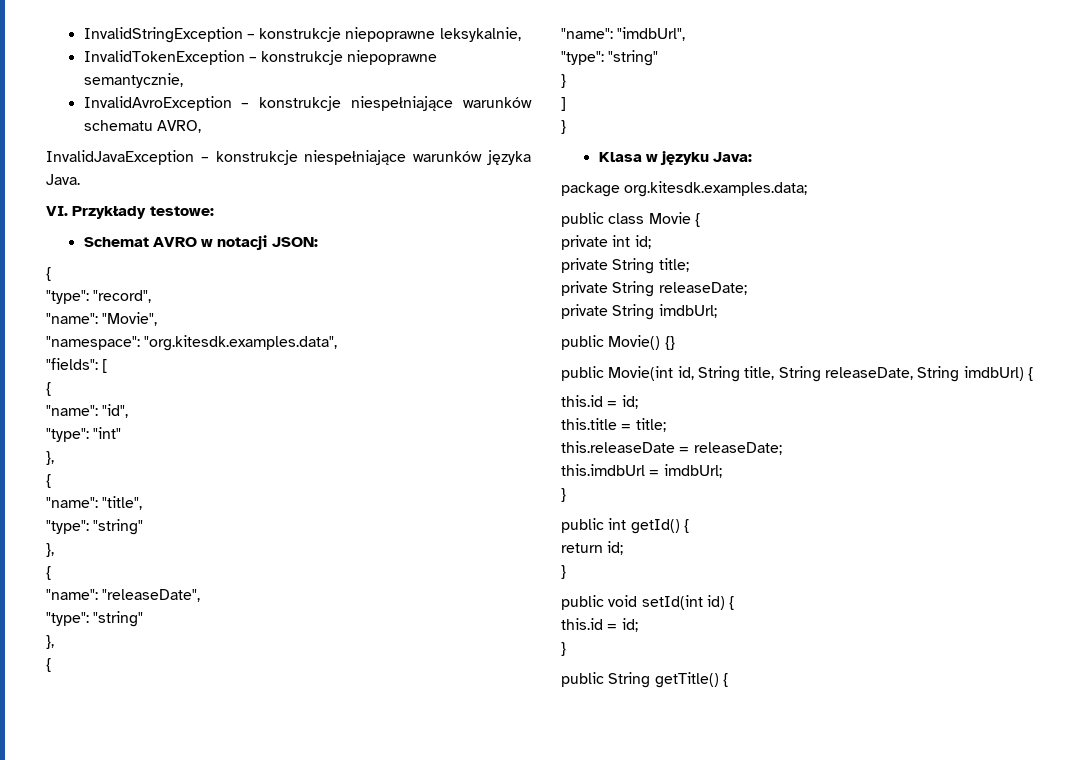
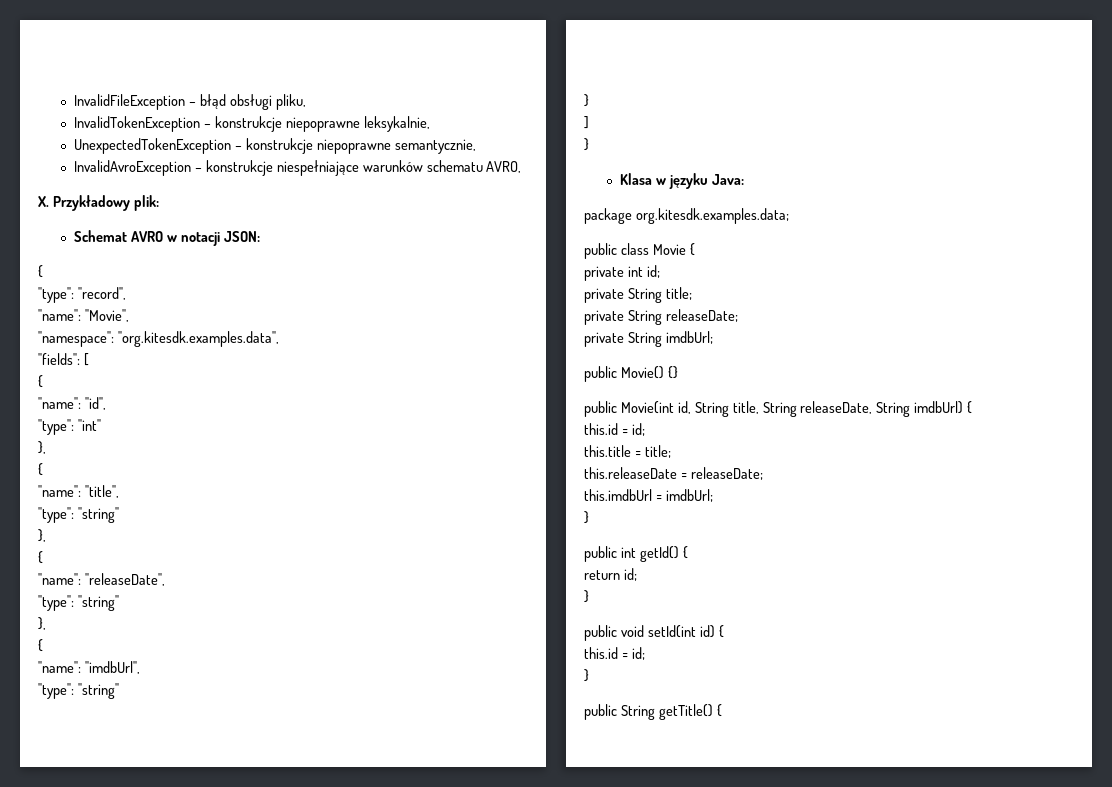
[83,27,243,43] InvalidStringException -> [73,94,306,110] [73,116,200,132] InvalidFileException – błąd obsługi pliku, // InvalidTokenException
[83,50,245,65] InvalidTokenException -> [73,138,231,154] UnexpectedTokenException
[46,150,531,165] [46,174,80,185] [46,206,214,219] InvalidJavaException – konstrukcje niespełniające warunków języka Java. // VI. Przykłady testowe: -> [38,195,159,211] X. Przykładowy plik:

